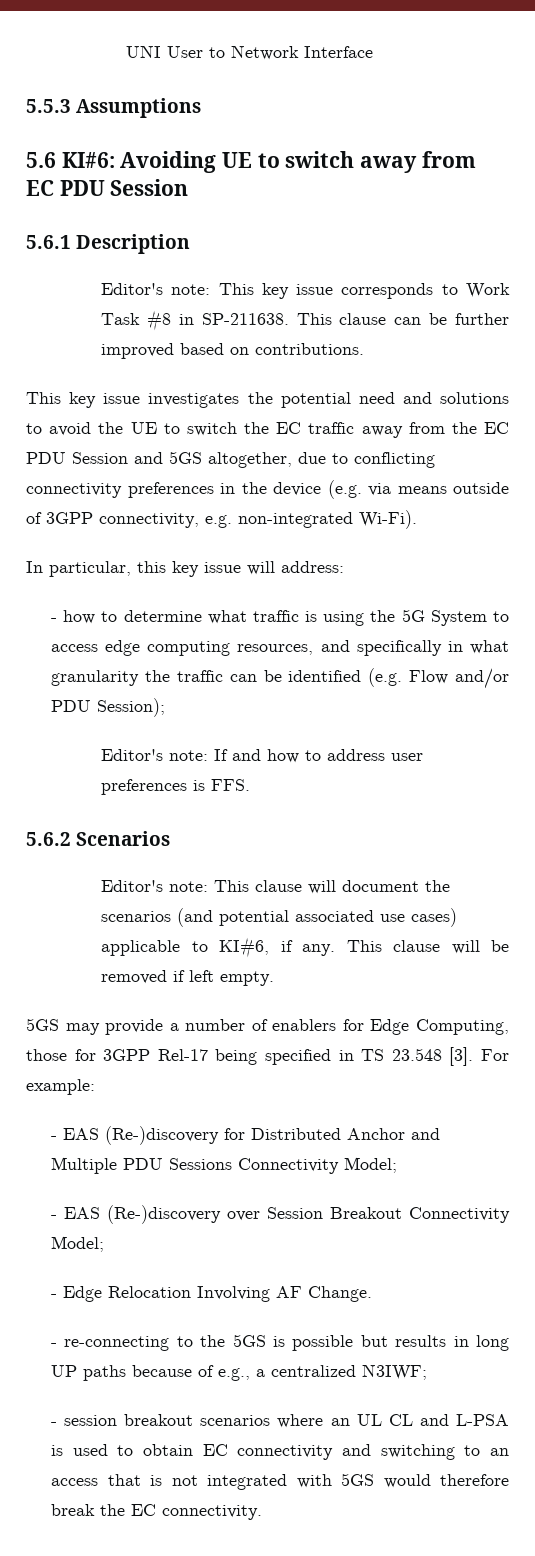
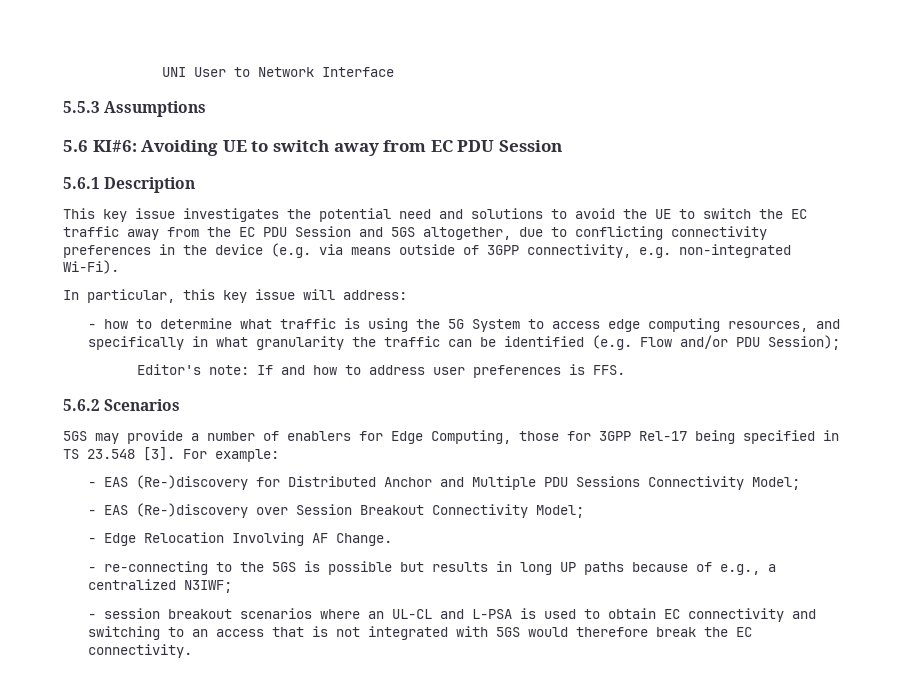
[100,283,510,299] [100,310,510,331] [100,343,364,359] // Editor's note: This key issue corresponds to Work Task #8 in SP-211638. This clause can be further improved based on contributions. -> (196, 185) none
[100,880,450,894] [100,908,457,927] [100,937,510,958] [100,970,274,986] // Editor's note: This clause will document the scenarios (and potential associated use cases) applicable to KI#6, if any. This clause will be removed if left empty. -> (181, 405) none
[356,1414,413,1426] UL CL -> [391,609,432,619] UL-CL

